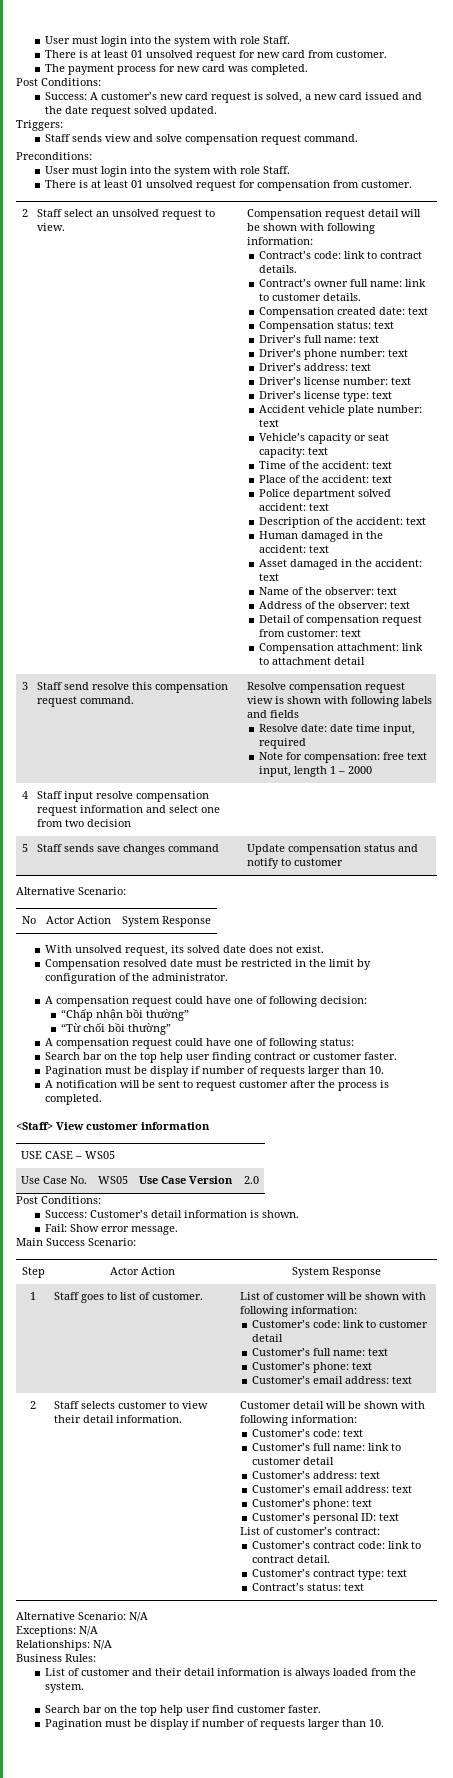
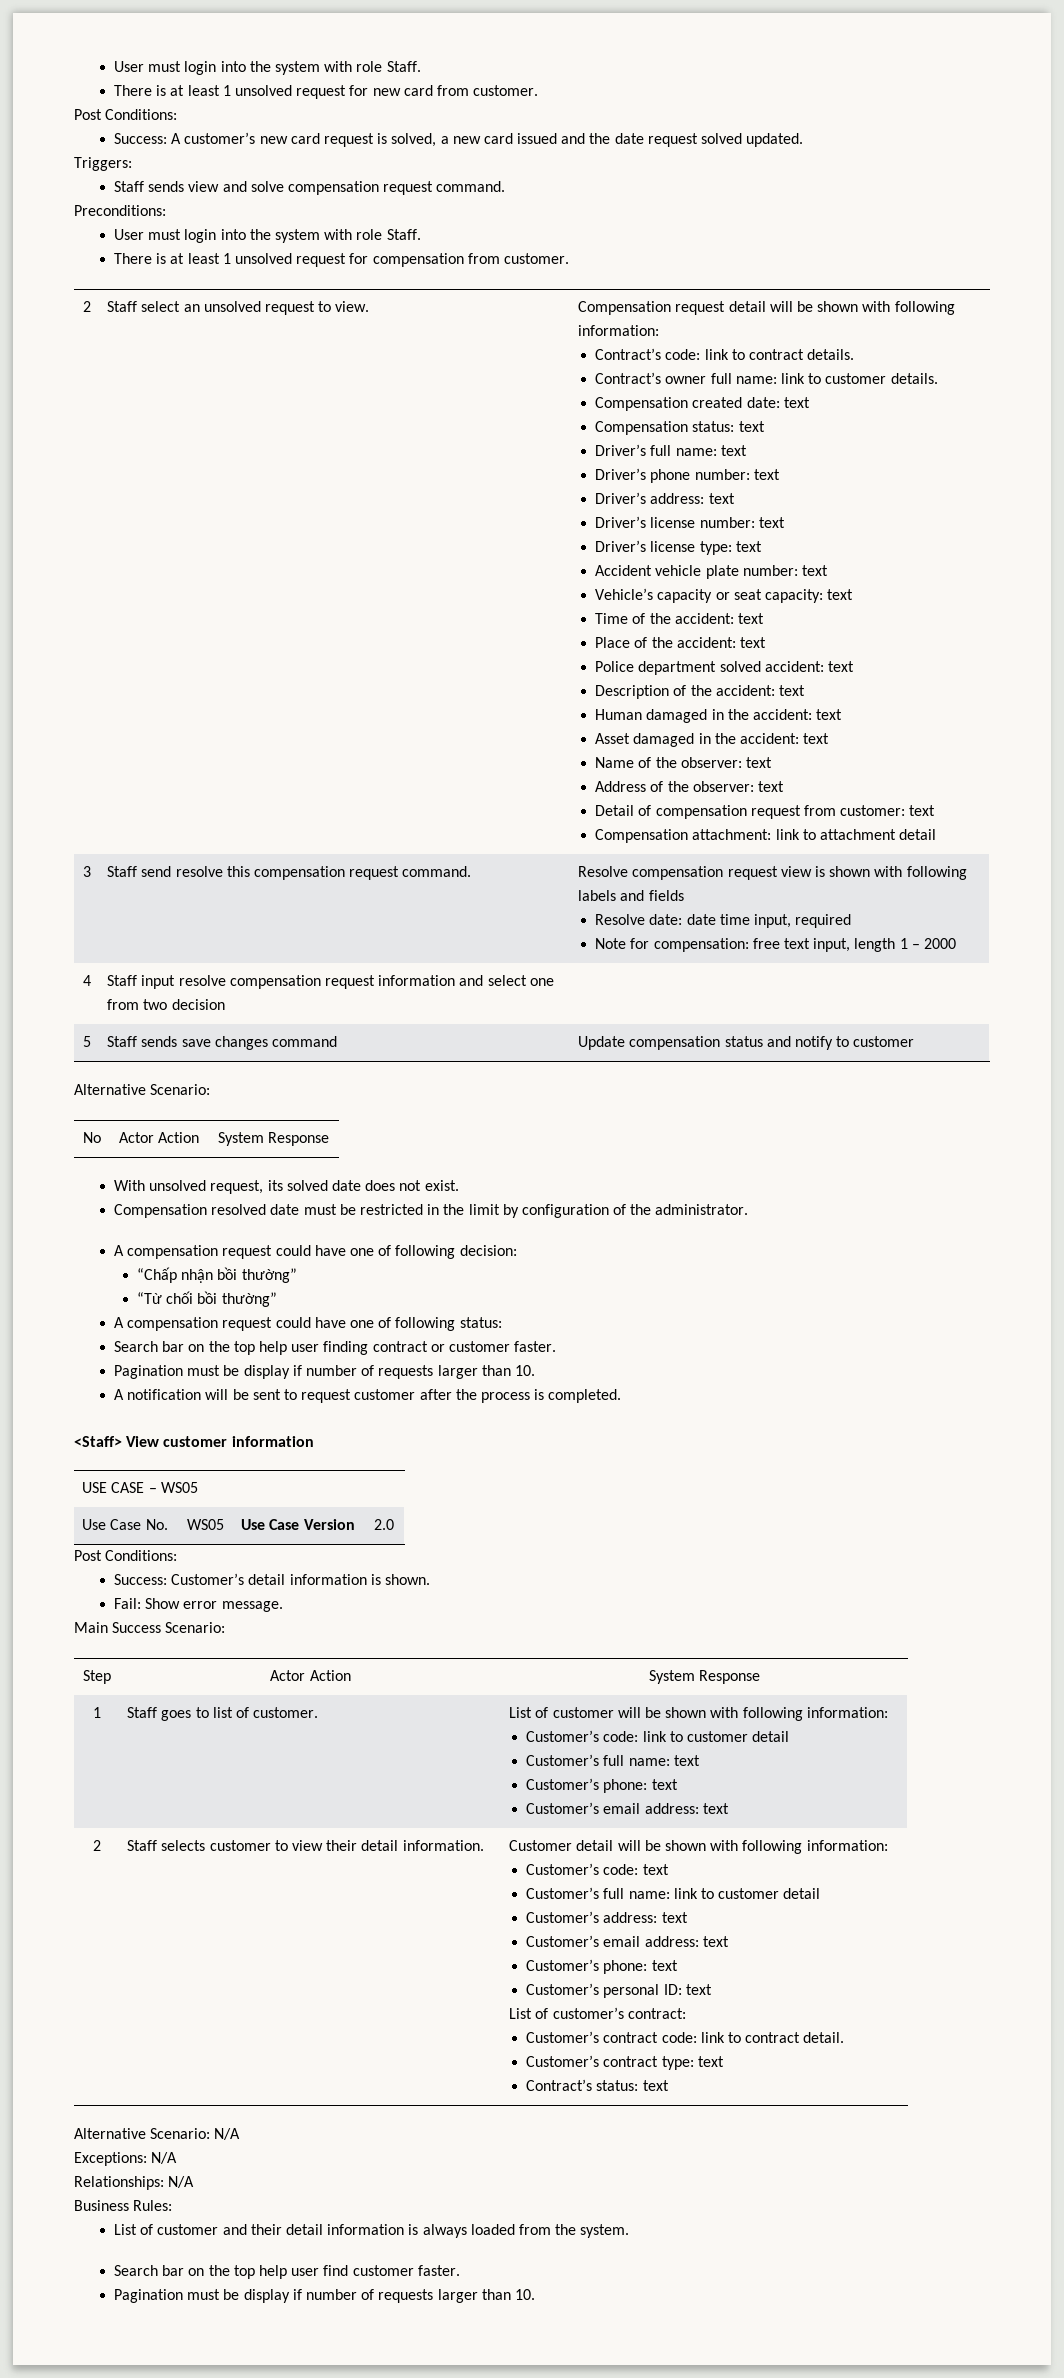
[130,50,143,58] 01 -> [222,85,231,96] 1
[44,64,308,75] // The payment process for new card was completed. -> (539, 90) none
[130,180,143,188] 01 -> [222,253,231,264] 1

